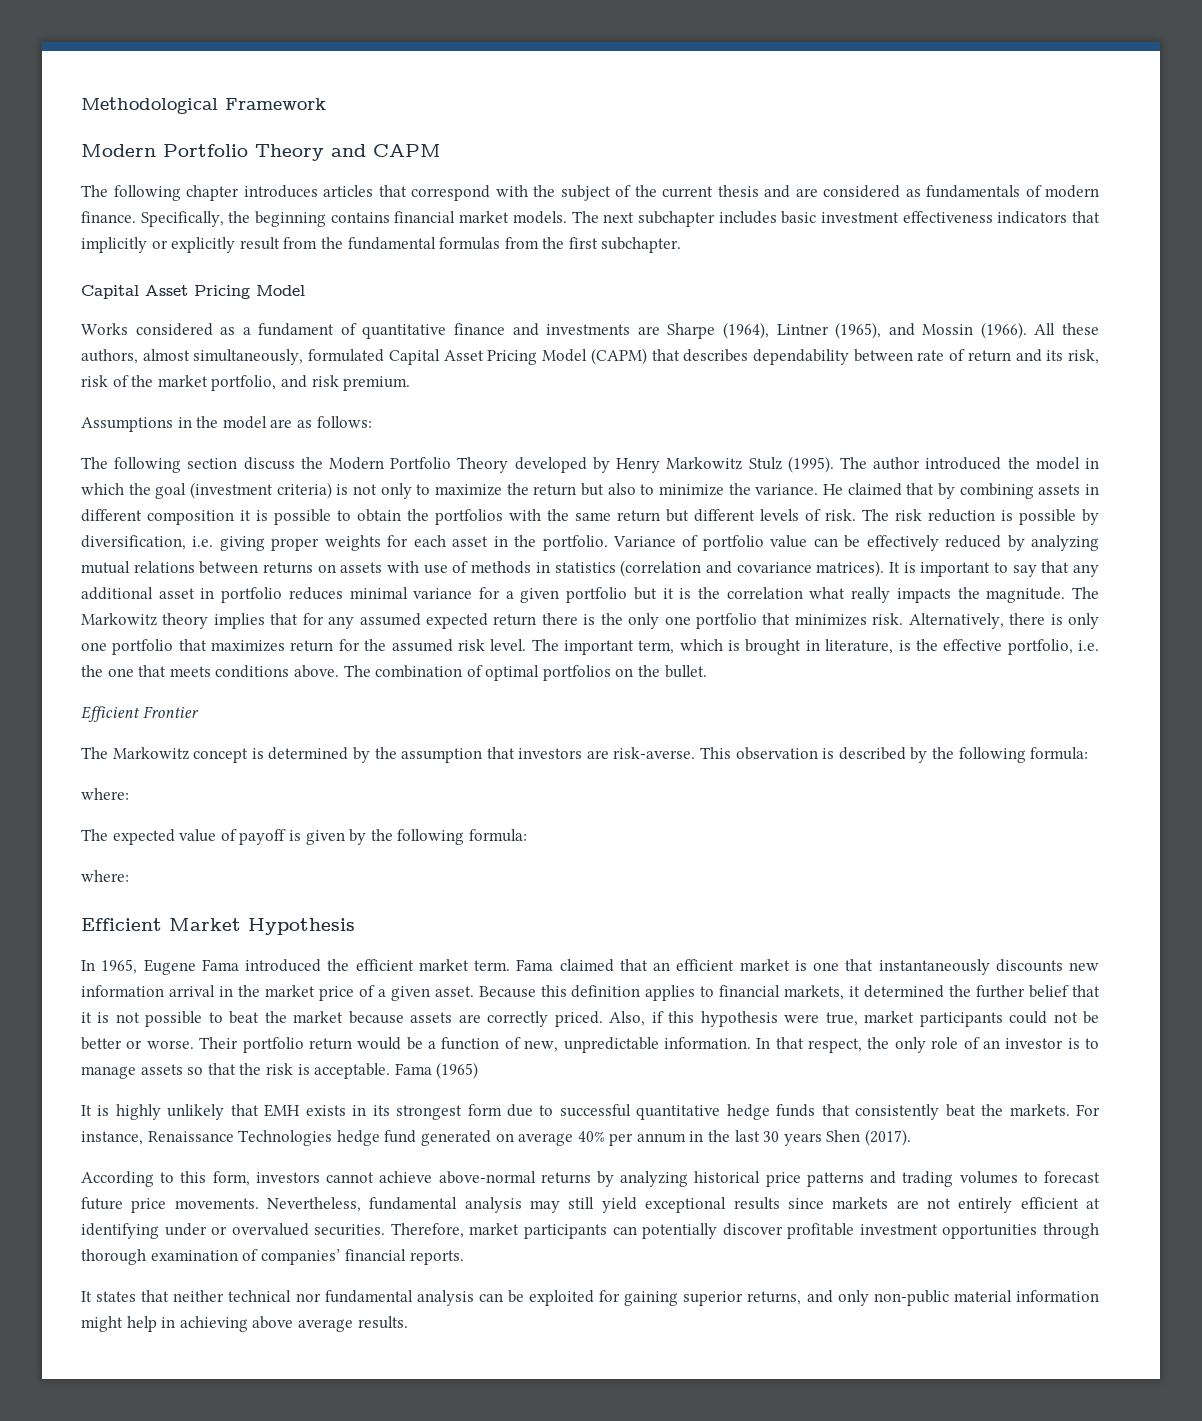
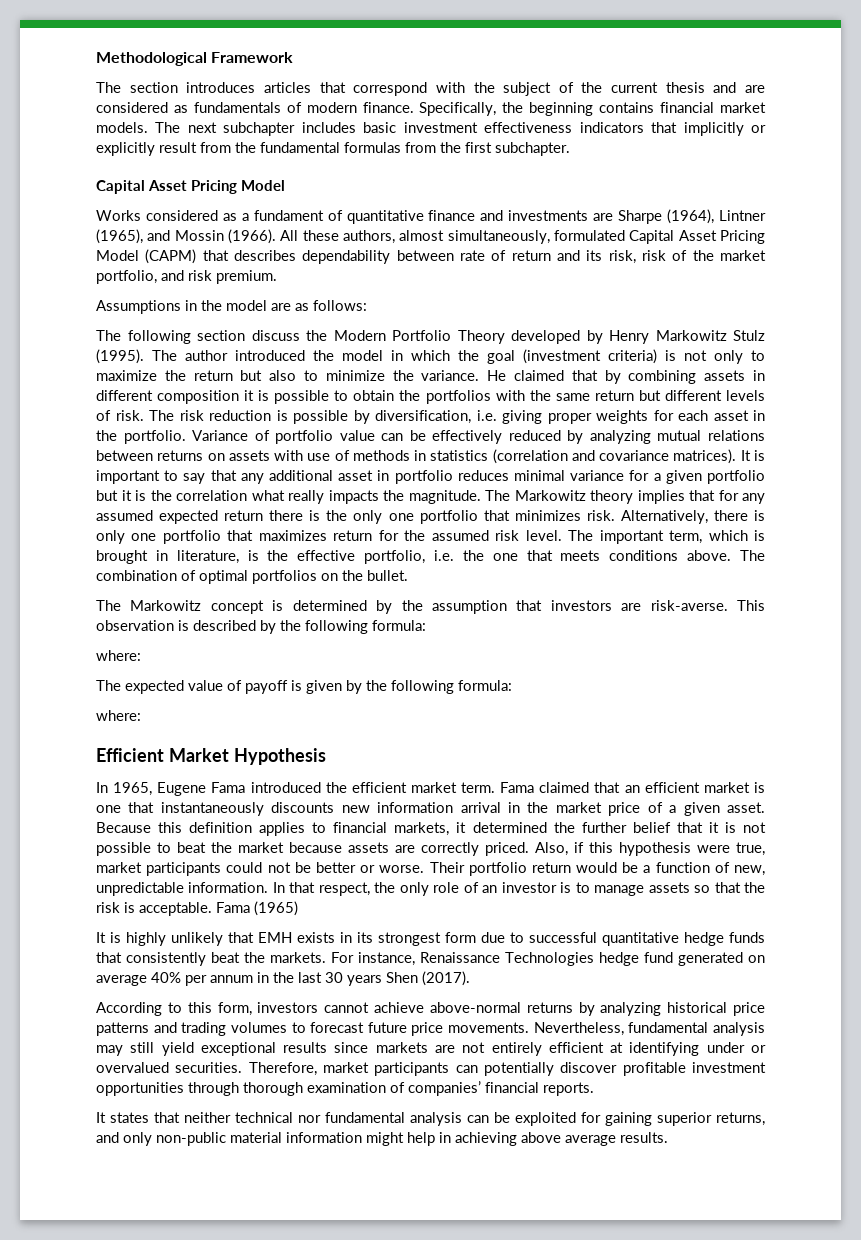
[81,144,441,161] [81,185,239,201] // Modern Portfolio Theory and CAPM // The following chapter -> [96,82,178,93] // The section
[81,706,199,722] // Efficient Frontier -> (408, 575) none

